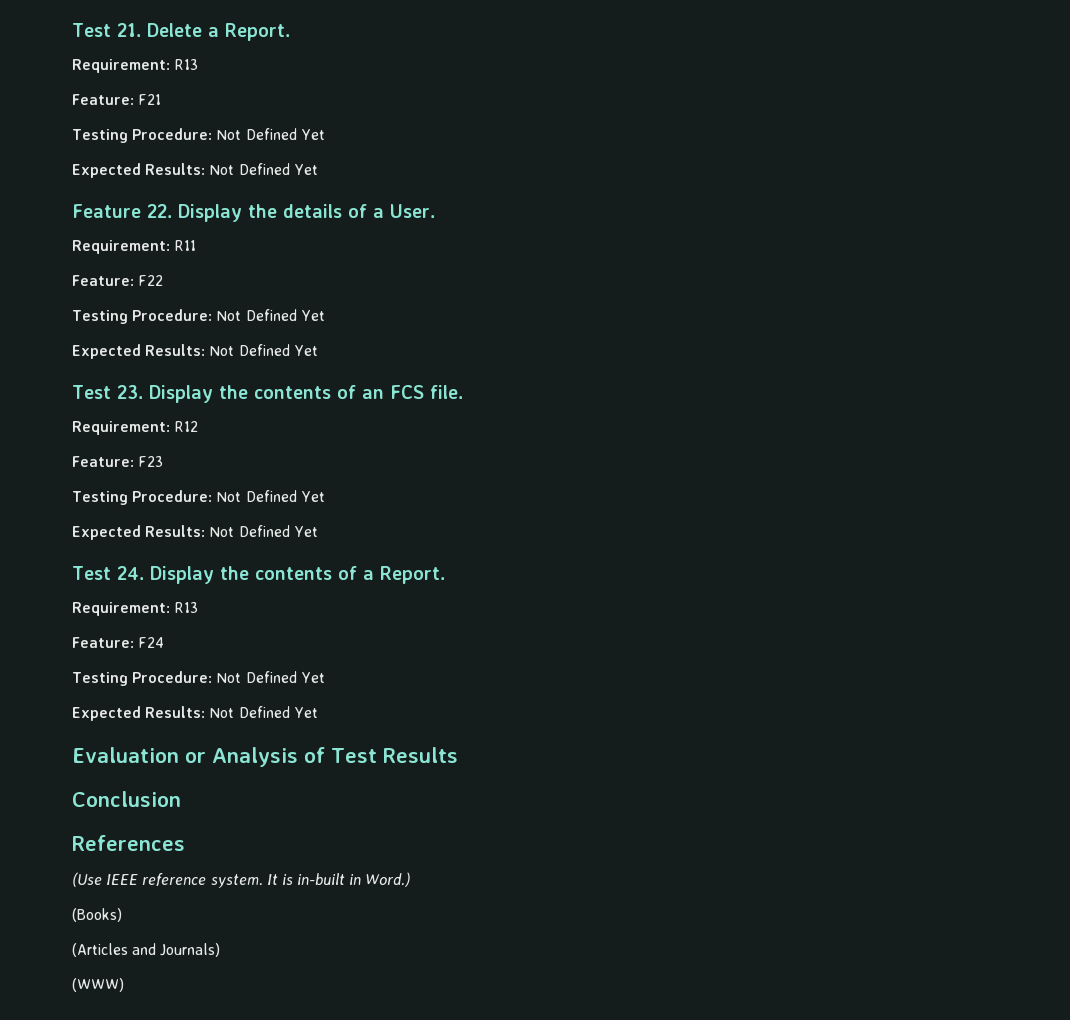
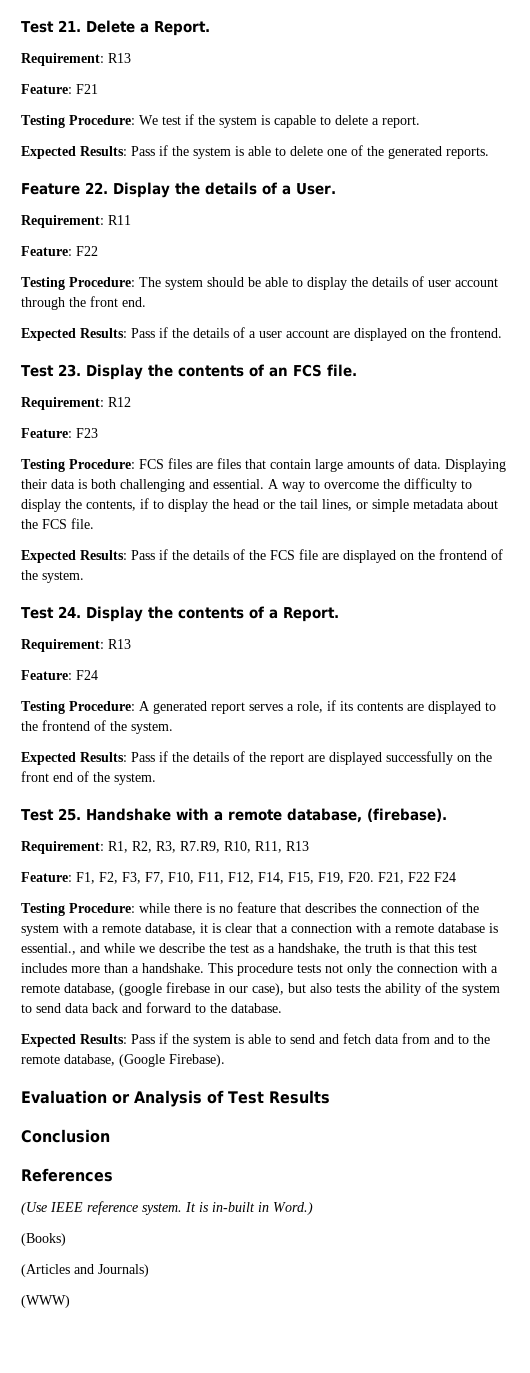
[216,128,325,140] [72,163,318,178] Not Defined Yet // Expected Results: Not Defined Yet -> [139,114,420,128] [21,145,489,159] We test if the system is capable to delete a report. // Expected Results: Pass if the system is able to delete one of the generated reports.
[216,309,325,321] [72,344,318,359] Not Defined Yet // Expected Results: Not Defined Yet -> [139,276,498,290] [21,296,146,310] [21,327,502,341] The system should be able to display the details of user account through the front end. // Expected Results: Pass if the details of a user account are displayed on the frontend.
[216,490,325,502] [72,525,318,540] Not Defined Yet // Expected Results: Not Defined Yet -> [139,458,506,472] [21,478,472,492] [21,498,498,512] [21,518,94,529] [21,549,503,563] [21,570,84,583] FCS files are files that contain large amounts of data. Displaying their data is both challenging and essential. A way to overcome the difficulty to display the contents, if to display the head or the tail lines, or simple metadata about the FCS file. // Expected Results: Pass if the details of the FCS file are displayed on the frontend of the system.
[216,671,325,683] [72,706,318,721] Not Defined Yet // Expected Results: Not Defined Yet -> [139,700,496,714] [21,720,173,734] [21,751,492,765] [21,771,156,785] [21,808,447,823] [21,841,309,854] [21,872,456,884] [21,902,479,916] [21,923,498,936] [21,943,477,955] [21,963,498,976] [21,982,500,996] [21,1002,282,1013] [21,1033,490,1047] [21,1054,225,1067] A generated report serves a role, if its contents are displayed to the frontend of the system. // Expected Results: Pass if the details of the report are displayed successfully on the front end of the system. // Test 25. Handshake with a remote database, (firebase). // Requirement: R1, R2, R3, R7.R9, R10, R11, R13 // Feature: F1, F2, F3, F7, F10, F11, F12, F14, F15, F19, F20. F21, F22 F24 // Testing Procedure: while there is no feature that describes the connection of the system with a remote database, it is clear that a connection with a remote database is essential., and while we describe the test as a handshake, the truth is that this test includes more than a handshake. This procedure tests not only the connection with a remote database, (google firebase in our case), but also tests the ability of the system to send data back and forward to the database. // Expected Results: Pass if the system is able to send and fetch data from and to the remote database, (Google Firebase).

